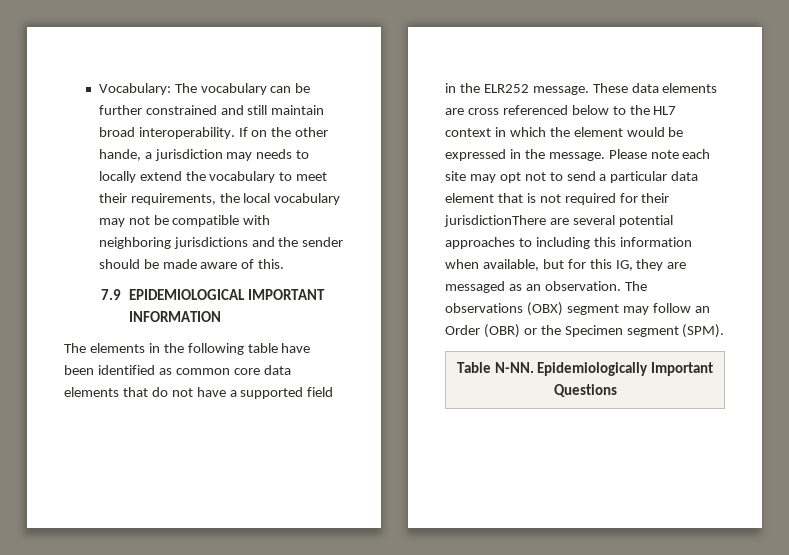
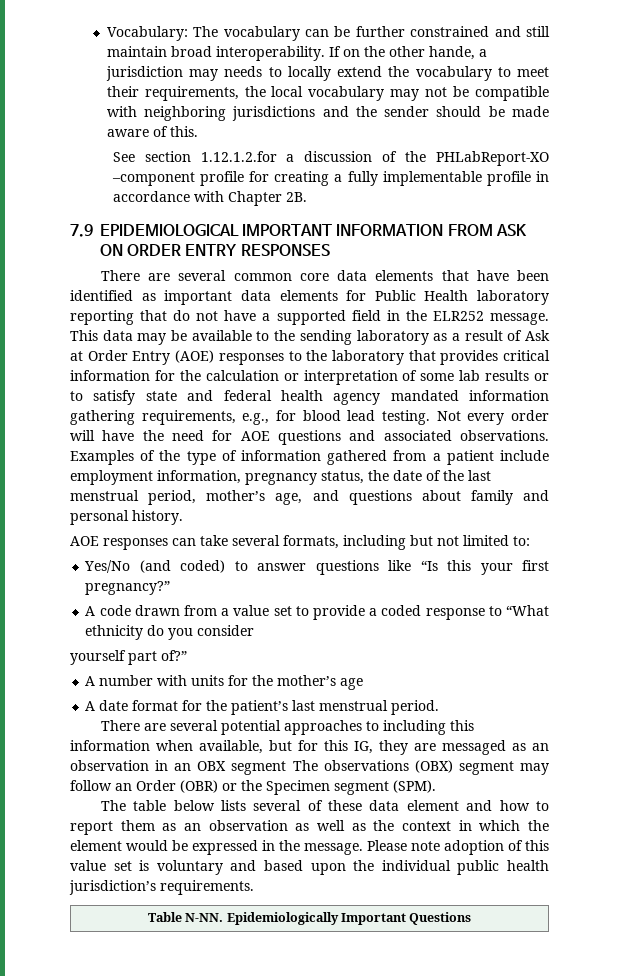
[101,289,325,300] [128,311,221,322] [64,343,311,355] [64,365,291,375] [64,387,119,397] 7.9 EPIDEMIOLOGICAL IMPORTANT INFORMATION // The elements in the following table have been identified as common core data elements -> [112,151,549,166] [111,171,549,186] [112,191,307,206] [70,224,527,237] [100,244,330,256] [100,270,550,281] [70,290,549,305] [70,310,134,325] See section 1.12.1.2.for a discussion of the PHLabReport-XO –component profile for creating a fully implementable profile in accordance with Chapter 2B. // 7.9 EPIDEMIOLOGICAL IMPORTANT INFORMATION FROM ASK ON ORDER ENTRY RESPONSES // There are several common core data elements that have been identified as important data elements for Public Health laboratory reporting
[592,83,718,93] [445,105,677,115] [445,127,684,137] [445,149,711,161] [445,171,699,183] [445,193,670,205] [444,215,546,227] These data elements are cross referenced below to the HL7 context in which the element would be expressed in the message. Please note each site may opt not to send a particular data element that is not required for their jurisdictionThere -> [70,330,550,345] [70,350,550,365] [70,370,549,385] [70,390,549,405] [70,410,549,425] [70,430,549,445] [70,450,549,465] [70,470,491,485] [70,490,549,505] [70,510,183,525] [70,535,530,550] [84,560,549,575] [85,581,171,595] [85,605,549,620] [85,625,255,640] [70,650,187,665] [85,675,364,690] [85,700,440,715] [100,720,140,731] This data may be available to the sending laboratory as a result of Ask at Order Entry (AOE) responses to the laboratory that provides critical information for the calculation or interpretation of some lab results or to satisfy state and federal health agency mandated information gathering requirements, e.g., for blood lead testing. Not every order will have the need for AOE questions and associated observations. Examples of the type of information gathered from a patient include employment information, pregnancy status, the date of the last menstrual period, mother’s age, and questions about family and personal history. // AOE responses can take several formats, including but not limited to: // Yes/No (and coded) to answer questions like “Is this your first pregnancy?” // A code drawn from a value set to provide a coded response to “What ethnicity do you consider // yourself part of?” // A number with units for the mother’s age // A date format for the patient’s last menstrual period. // There
[544,281,621,291] observation. -> [70,760,287,775] observation in an OBX segment
(725, 331) none -> [100,800,549,811] [70,820,550,835] [70,840,549,855] [70,860,550,875] [69,880,254,895] // The table below lists several of these data element and how to report them as an observation as well as the context in which the element would be expressed in the message. Please note adoption of this value set is voluntary and based upon the individual public health jurisdiction’s requirements.

